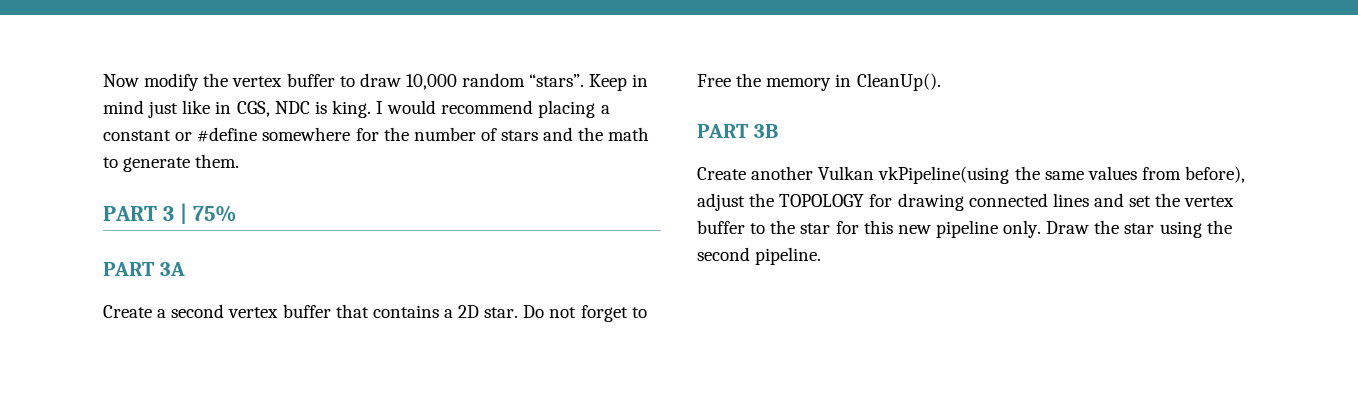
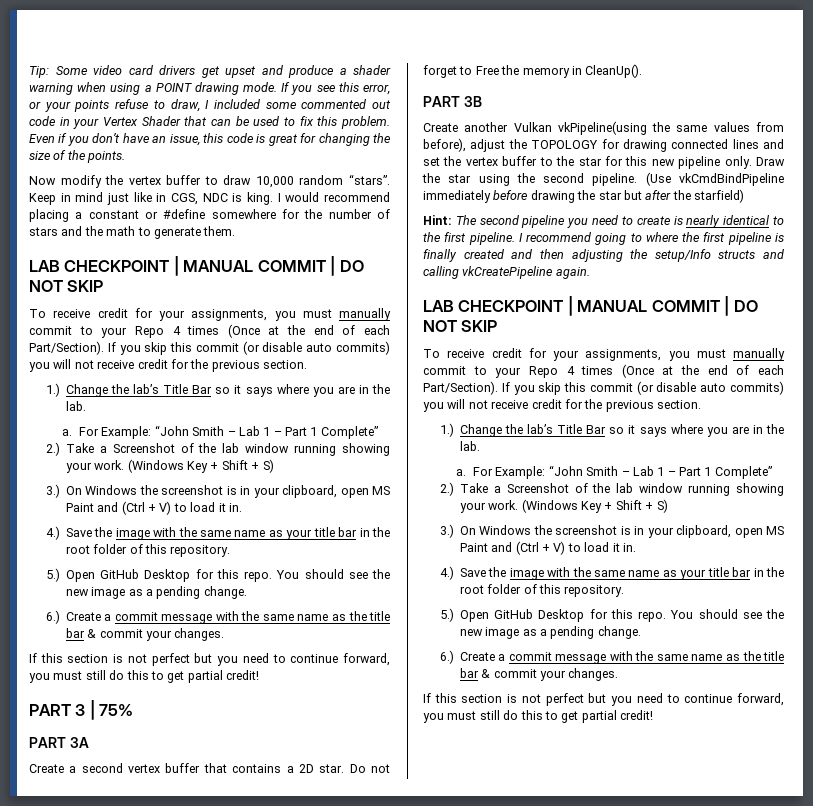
(103, 80) none -> [29,65,391,78] [29,82,391,95] [29,99,391,112] [29,116,391,129] [29,133,391,146] [29,150,126,163] Tip: Some video card drivers get upset and produce a shader warning when using a POINT drawing mode. If you see this error, or your points refuse to draw, I included some commented out code in your Vertex Shader that can be used to fix this problem. Even if you don’t have an issue, this code is great for changing the size of the points. //
(240, 161) none -> [29,256,364,276] [29,280,104,292] [29,308,391,321] [29,324,390,338] [29,341,390,355] [29,359,307,372] [45,383,390,397] [65,401,86,411] [62,425,378,439] [45,442,390,456] [65,459,274,473] [45,484,390,498] [65,501,242,515] [45,526,390,540] [65,544,231,557] [45,568,390,582] [65,586,247,599] [45,610,390,624] [65,628,225,641] [29,653,390,666] [29,670,259,683] // LAB CHECKPOINT | MANUAL COMMIT | DO NOT SKIP // To receive credit for your assignments, you must manually commit to your Repo 4 times (Once at the end of each Part/Section). If you skip this commit (or disable auto commits) you will not receive credit for the previous section. // 1.) Change the lab’s Title Bar so it says where you are in the lab. // a. For Example: “John Smith – Lab 1 – Part 1 Complete” // 2.) Take a Screenshot of the lab window running showing your work. (Windows Key + Shift + S) // 3.) On Windows the screenshot is in your clipboard, open MS Paint and (Ctrl + V) to load it in. // 4.) Save the image with the same name as your title bar in the root folder of this repository. // 5.) Open GitHub Desktop for this repo. You should see the new image as a pending change. // 6.) Create a commit message with the same name as the title bar & commit your changes. // If this section is not perfect but you need to continue forward, you must still do this to get partial credit!
(822, 256) none -> [645,172,784,186] [423,189,744,203] [423,215,784,228] [423,232,784,245] [423,249,784,262] [423,266,590,279] [423,296,758,316] [423,320,498,332] [423,348,785,361] [423,364,784,378] [423,381,784,395] [423,399,701,412] [439,423,784,437] [459,441,480,451] [456,465,772,479] [439,482,784,496] [459,499,668,513] [439,524,784,538] [459,541,636,555] [439,566,784,580] [459,584,625,597] [439,608,784,622] [459,626,641,639] [439,650,784,664] [459,668,619,681] [423,693,784,706] [423,710,653,723] (Use vkCmdBindPipeline immediately before drawing the star but after the starfield) // Hint: The second pipeline you need to create is nearly identical to the first pipeline. I recommend going to where the first pipeline is finally created and then adjusting the setup/Info structs and calling vkCreatePipeline again. // LAB CHECKPOINT | MANUAL COMMIT | DO NOT SKIP // To receive credit for your assignments, you must manually commit to your Repo 4 times (Once at the end of each Part/Section). If you skip this commit (or disable auto commits) you will not receive credit for the previous section. // 1.) Change the lab’s Title Bar so it says where you are in the lab. // a. For Example: “John Smith – Lab 1 – Part 1 Complete” // 2.) Take a Screenshot of the lab window running showing your work. (Windows Key + Shift + S) // 3.) On Windows the screenshot is in your clipboard, open MS Paint and (Ctrl + V) to load it in. // 4.) Save the image with the same name as your title bar in the root folder of this repository. // 5.) Open GitHub Desktop for this repo. You should see the new image as a pending change. // 6.) Create a commit message with the same name as the title bar & commit your changes. // If this section is not perfect but you need to continue forward, you must still do this to get partial credit!

